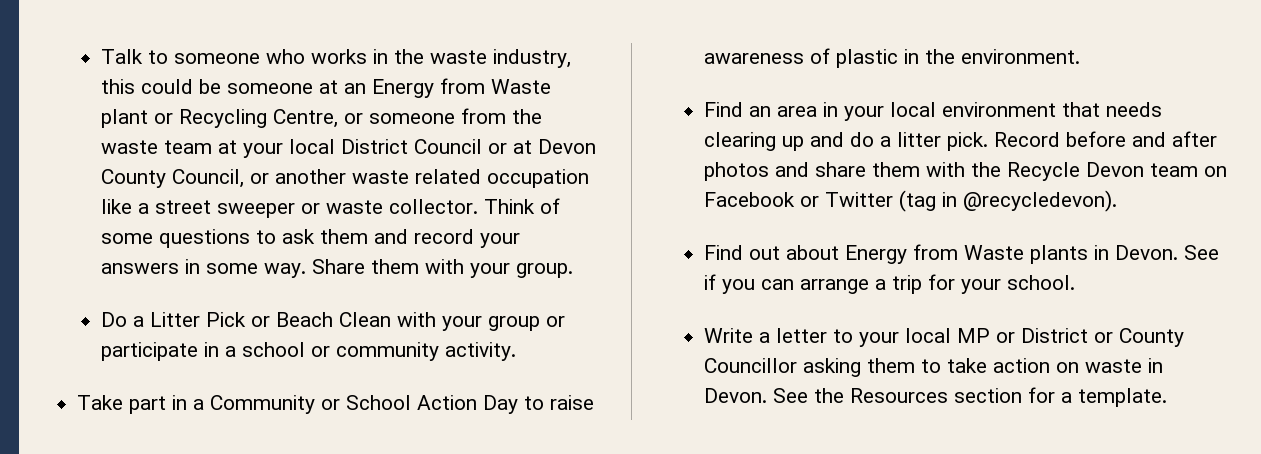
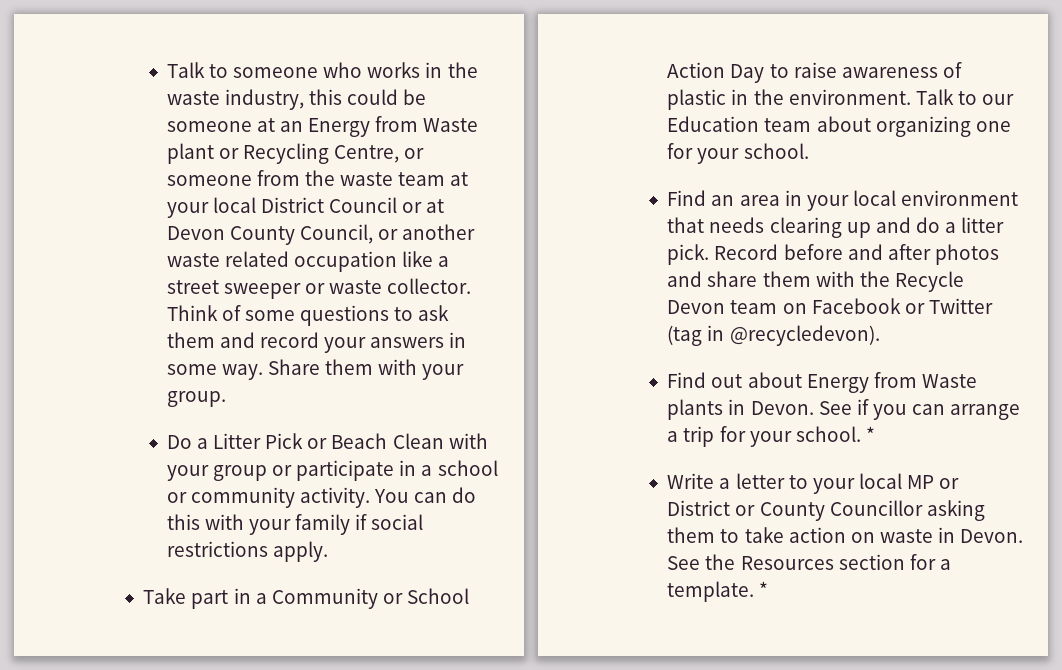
(517, 351) none -> [374,487,477,503] [166,514,424,535] [166,541,328,562] You can do this with your family if social restrictions apply.
(1081, 56) none -> [915,89,1015,105] [667,116,1011,137] [667,143,809,164] Talk to our Education team about organizing one for your school.
(1076, 282) none -> [865,426,875,442] *
(1168, 397) none -> [759,581,769,597] *

